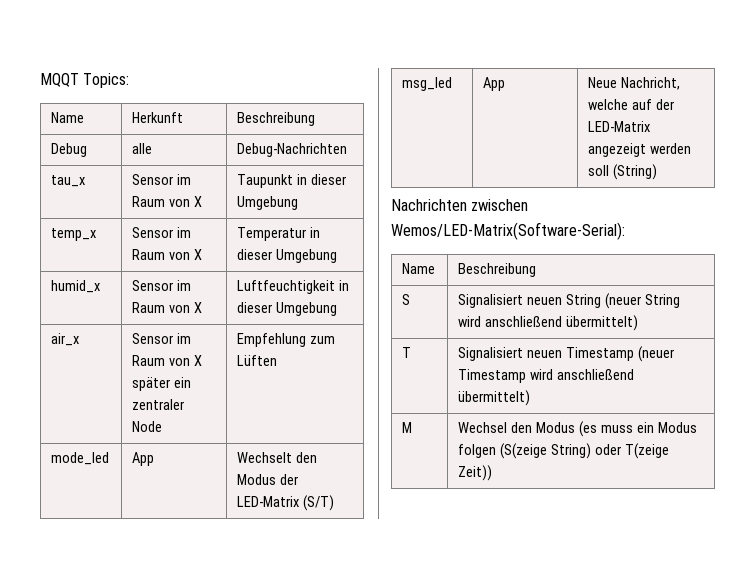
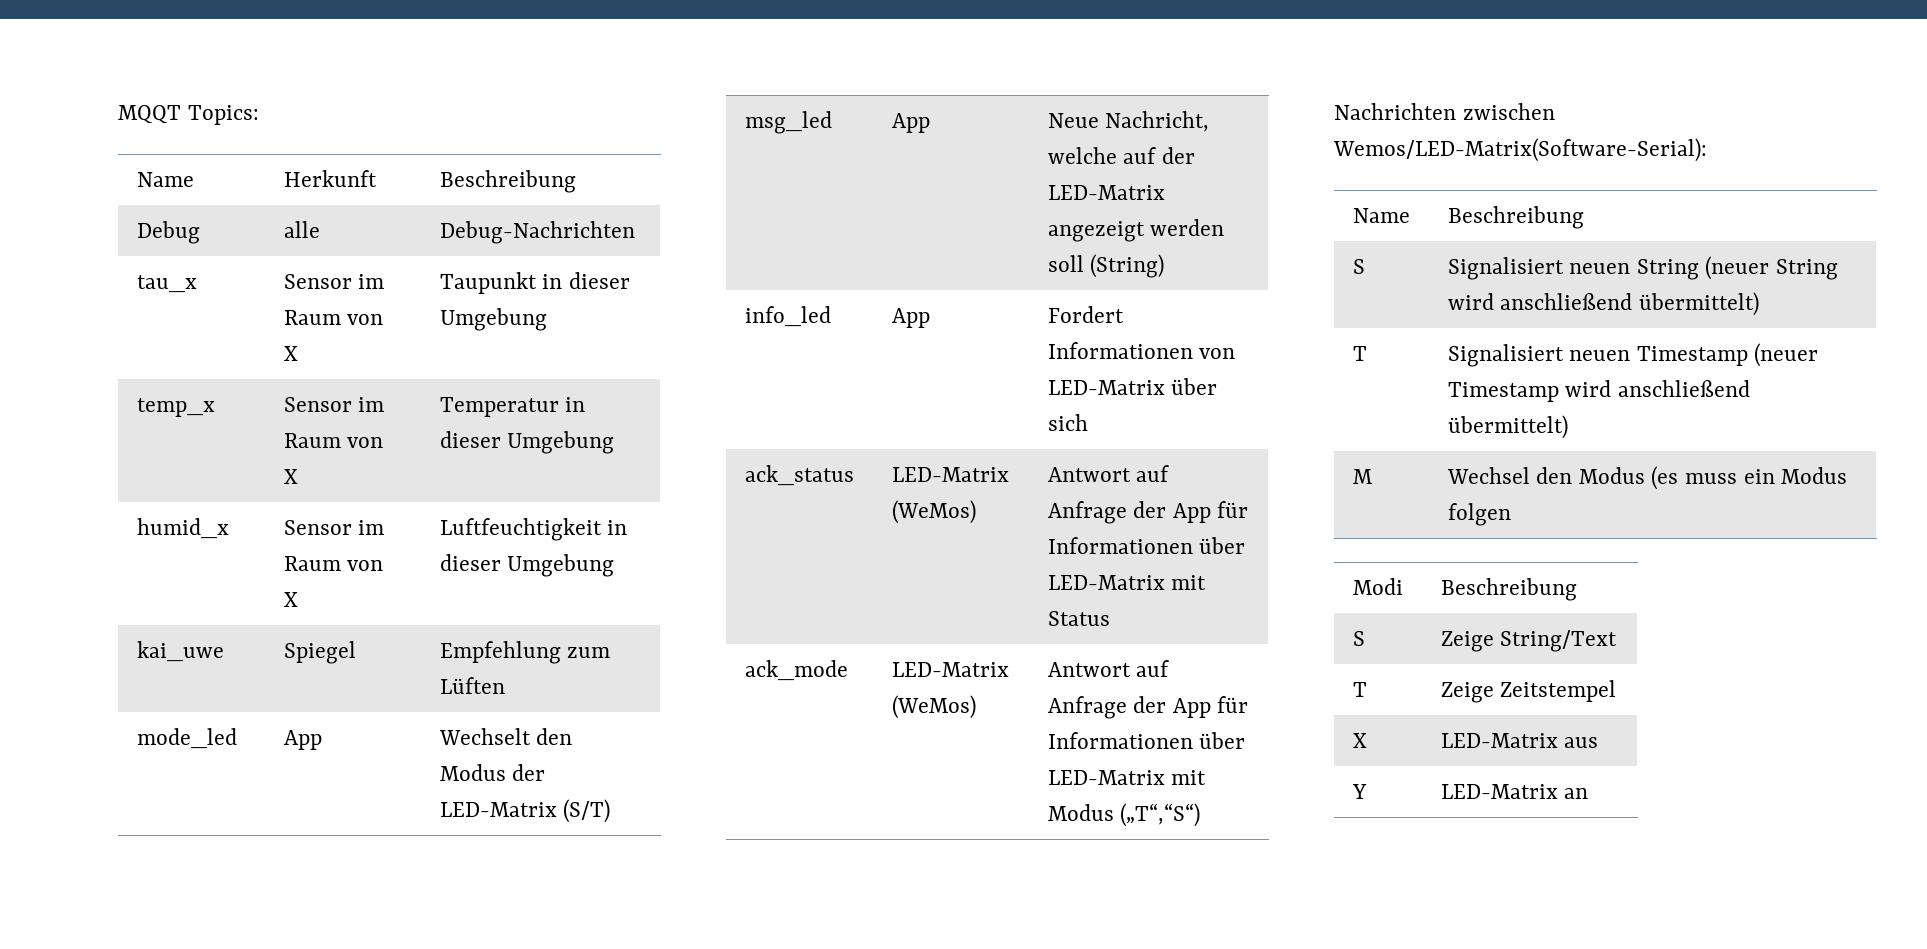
[51,333,80,346] [132,333,192,344] [132,355,203,366] [132,377,192,391] [132,399,185,410] [132,421,163,432] air_x | Sensor im Raum von X später ein zentraler Node -> [136,641,224,662] [283,641,356,664] kai_uwe | Spiegel
(658, 172) none -> [744,306,831,327] [891,308,930,328] [1047,306,1124,323] [1047,342,1236,359] [1047,378,1218,395] [1047,414,1088,431] [744,465,854,486] [891,467,1009,482] [891,500,976,524] [1047,465,1170,482] [1047,501,1249,524] [1047,537,1246,554] [1047,575,1207,590] [1047,611,1110,626] [744,660,848,681] [891,662,1009,677] [891,695,976,719] [1047,660,1170,677] [1047,696,1249,719] [1047,732,1246,749] [1047,770,1207,785] [1047,803,1201,827] // info_led | App | Fordert Informationen von LED-Matrix über sich // ack_status | LED-Matrix (WeMos) | Antwort auf Anfrage der App für Informationen über LED-Matrix mit Status // ack_mode | LED-Matrix (WeMos) | Antwort auf Anfrage der App für Informationen über LED-Matrix mit Modus („T“,“S“)
[500,443,669,459] [458,465,493,481] (S(zeige String) oder T(zeige Zeit)) -> [1352,578,1403,595] [1440,578,1577,601] [1352,631,1365,646] [1440,630,1618,652] [1352,682,1367,697] [1440,680,1617,703] [1352,733,1367,748] [1440,733,1599,748] [1351,784,1367,799] [1440,784,1589,799] // Modi | Beschreibung // S | Zeige String/Text // T | Zeige Zeitstempel // X | LED-Matrix aus // Y | LED-Matrix an

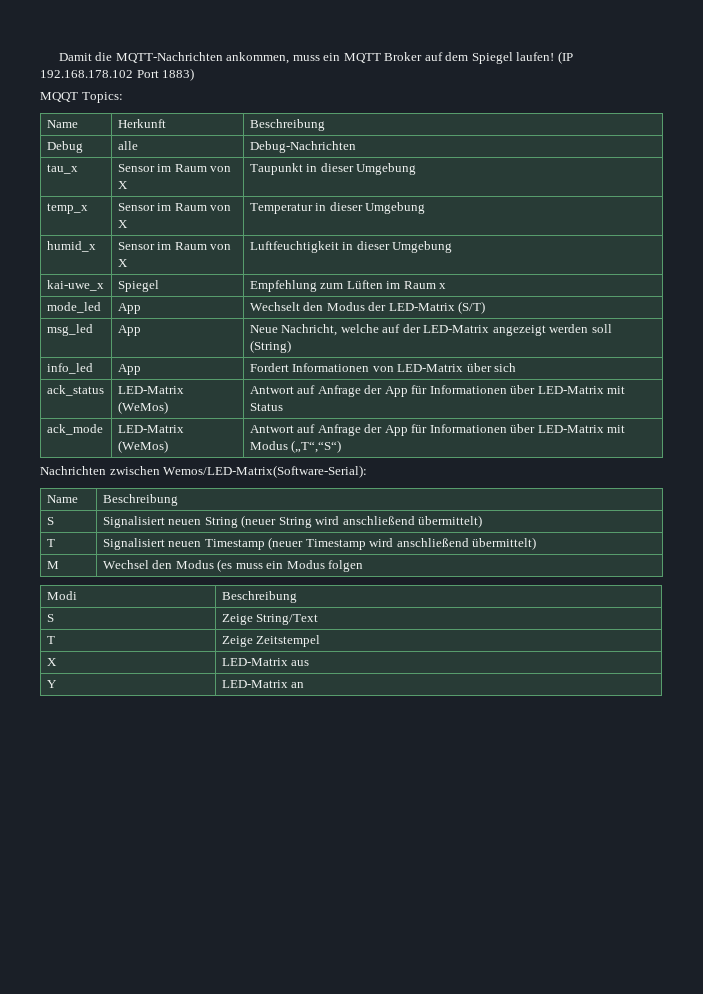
(118, 114) none -> [58,51,573,64] [40,68,195,81] Damit die MQTT-Nachrichten ankommen, muss ein MQTT Broker auf dem Spiegel laufen! (IP 192.168.178.102 Port 1883) //
[136,641,224,662] kai_uwe -> [46,280,104,291] kai-uwe_x
(505, 685) none -> [386,281,447,289] im Raum x

